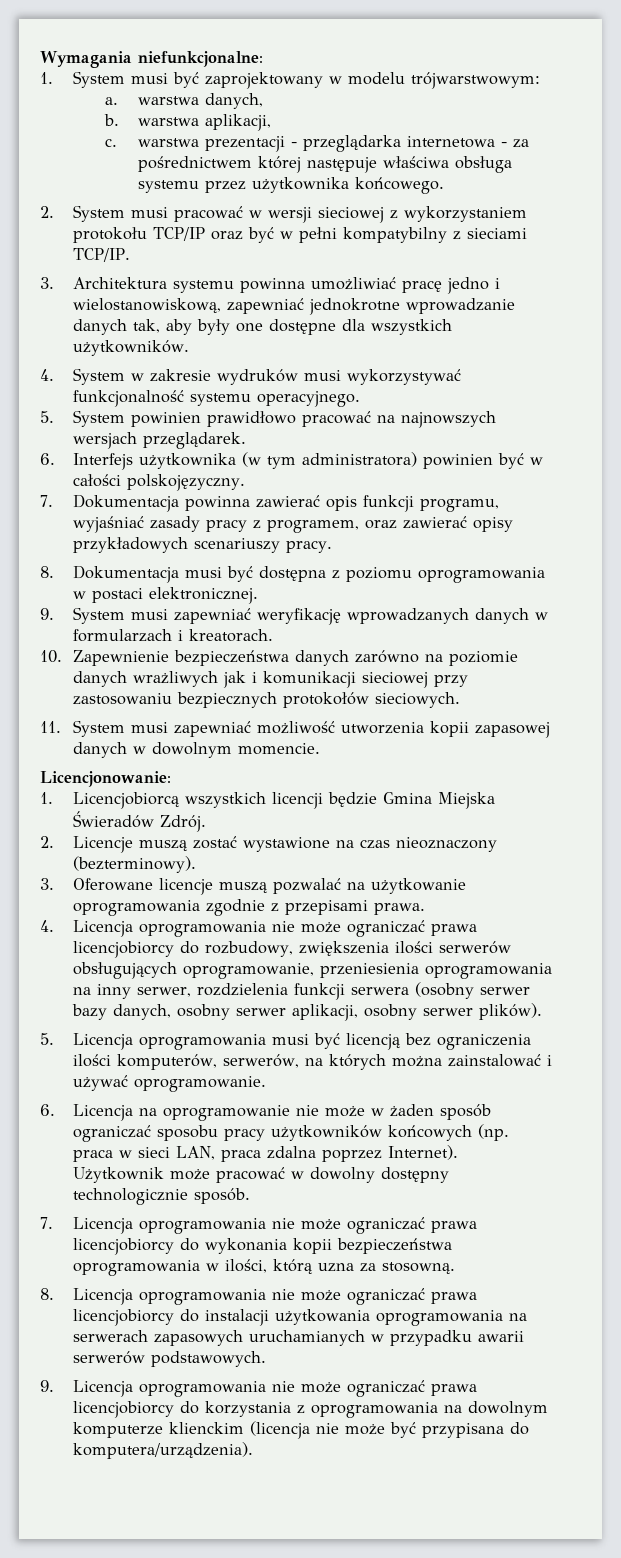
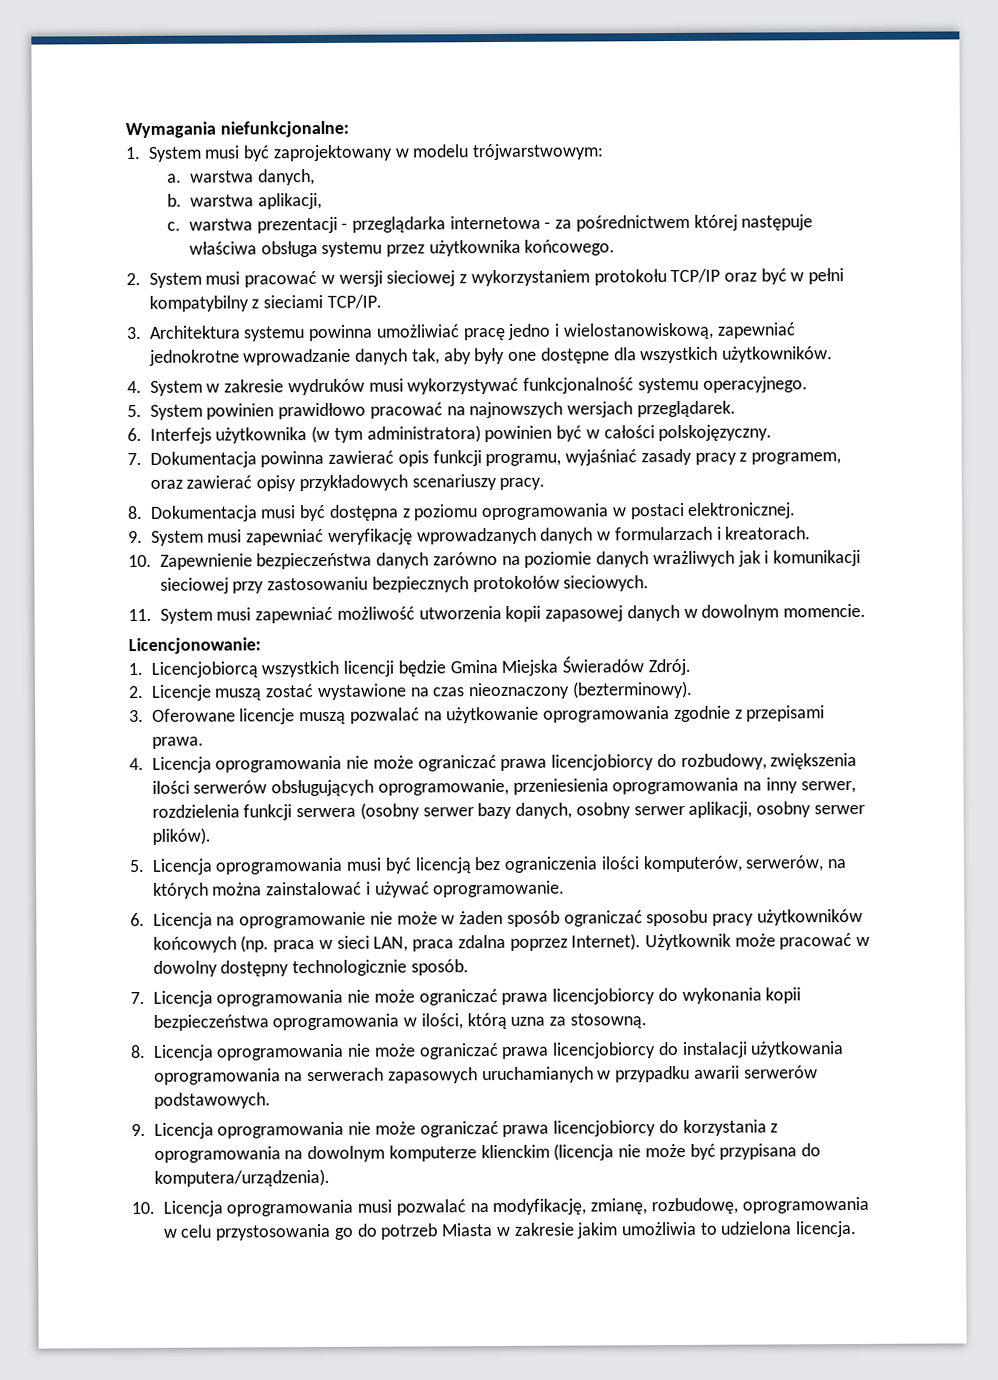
(253, 1450) none -> [131,1196,869,1217] [163,1221,858,1241] // 10. Licencja oprogramowania musi pozwalać na modyfikację, zmianę, rozbudowę, oprogramowania w celu przystosowania go do potrzeb Miasta w zakresie jakim umożliwia to udzielona licencja.

